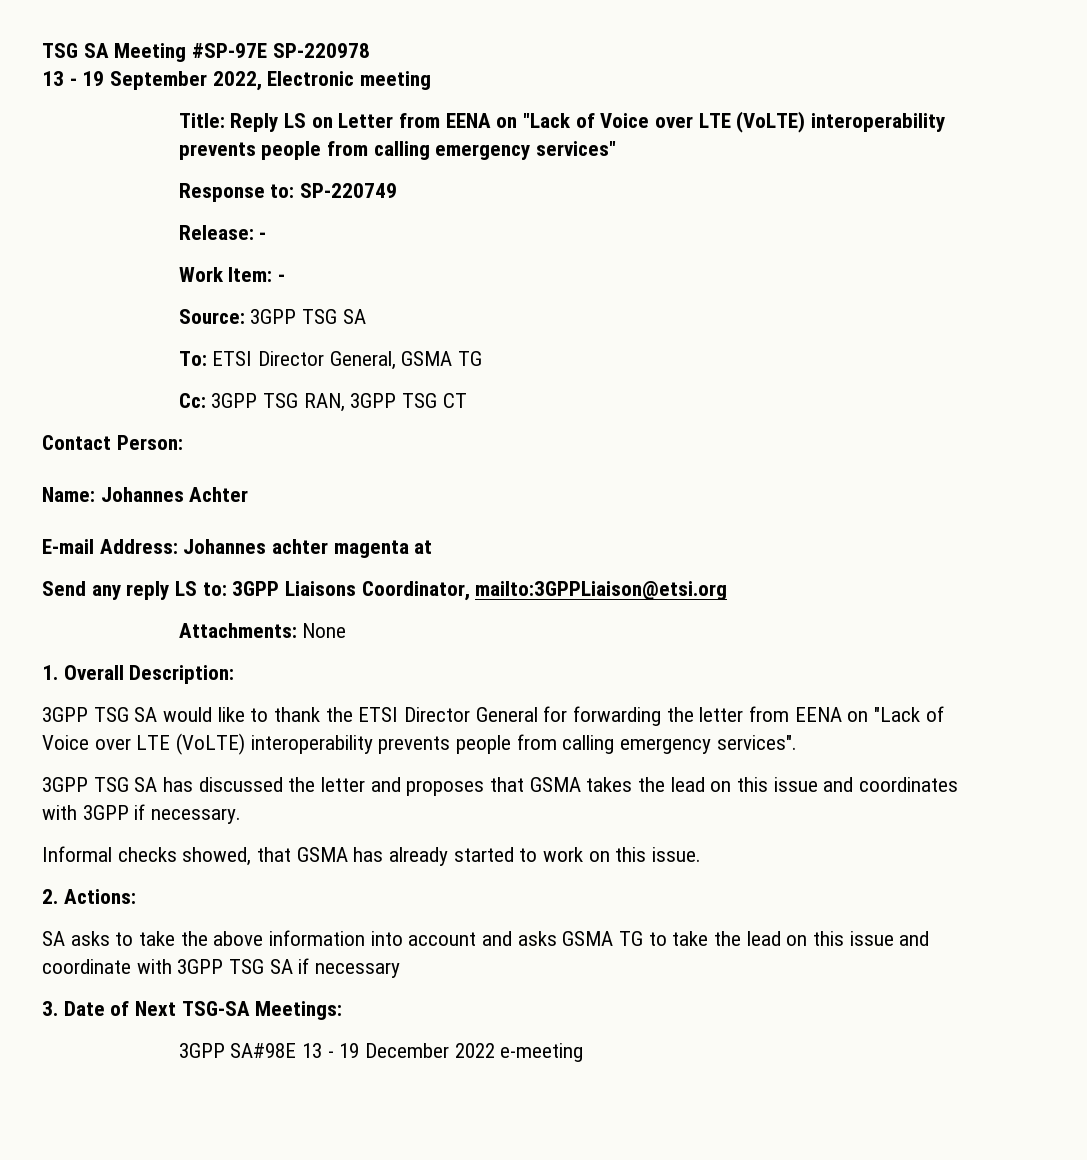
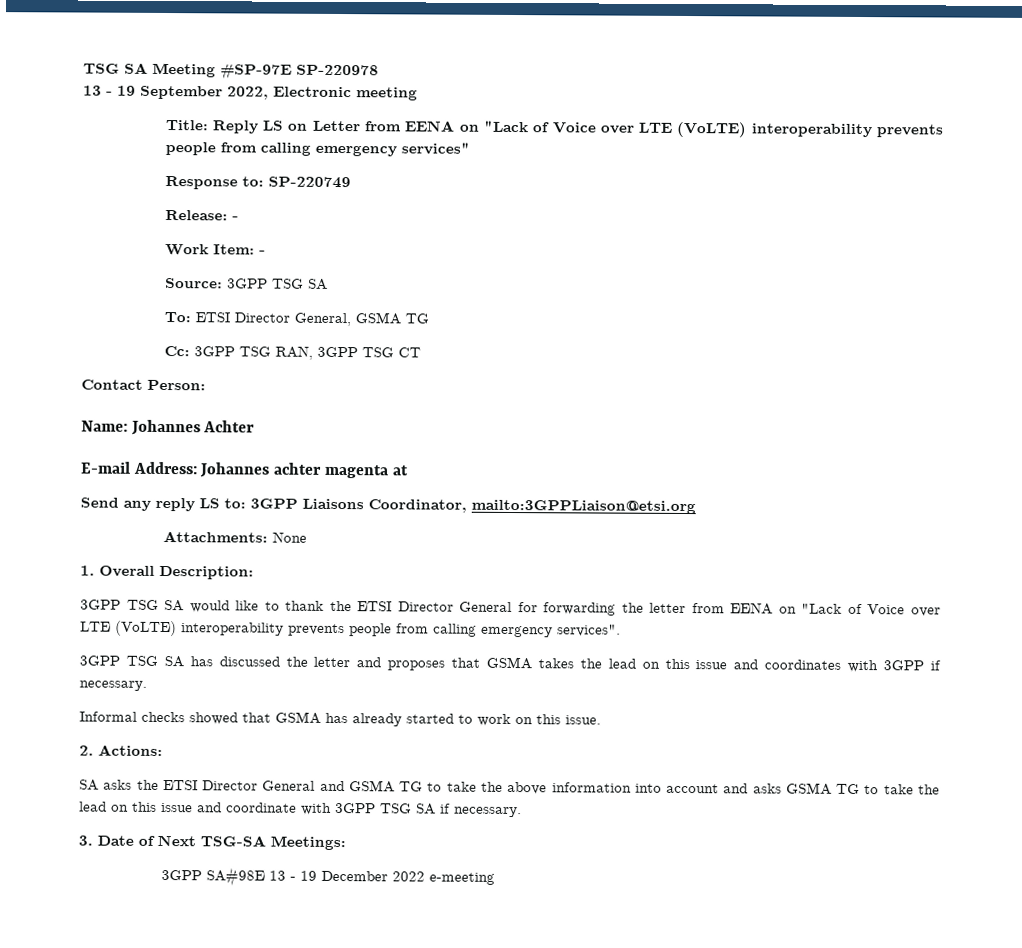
[182,847,252,866] showed, -> [189,712,238,725] showed
(110, 938) none -> [136,779,424,793] the ETSI Director General and GSMA TG
[315,962,401,978] necessary -> [454,806,522,818] necessary.

